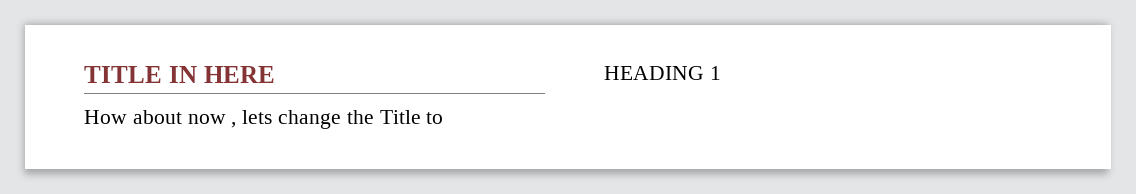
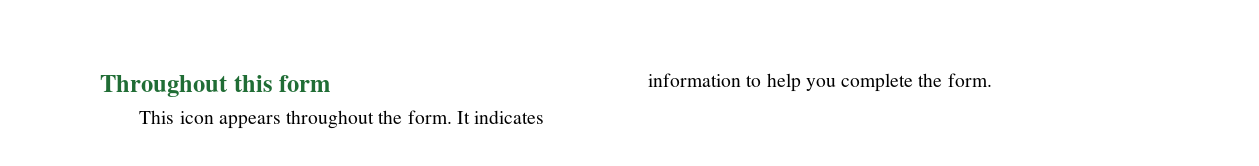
[84,66,275,83] [84,110,444,129] [604,66,721,80] TITLE IN HERE // How about now , lets change the Title to HEADING 1 -> [100,75,331,97] [139,110,545,129] [648,73,992,92] Throughout this form // This icon appears throughout the form. It indicates information to help you complete the form.

